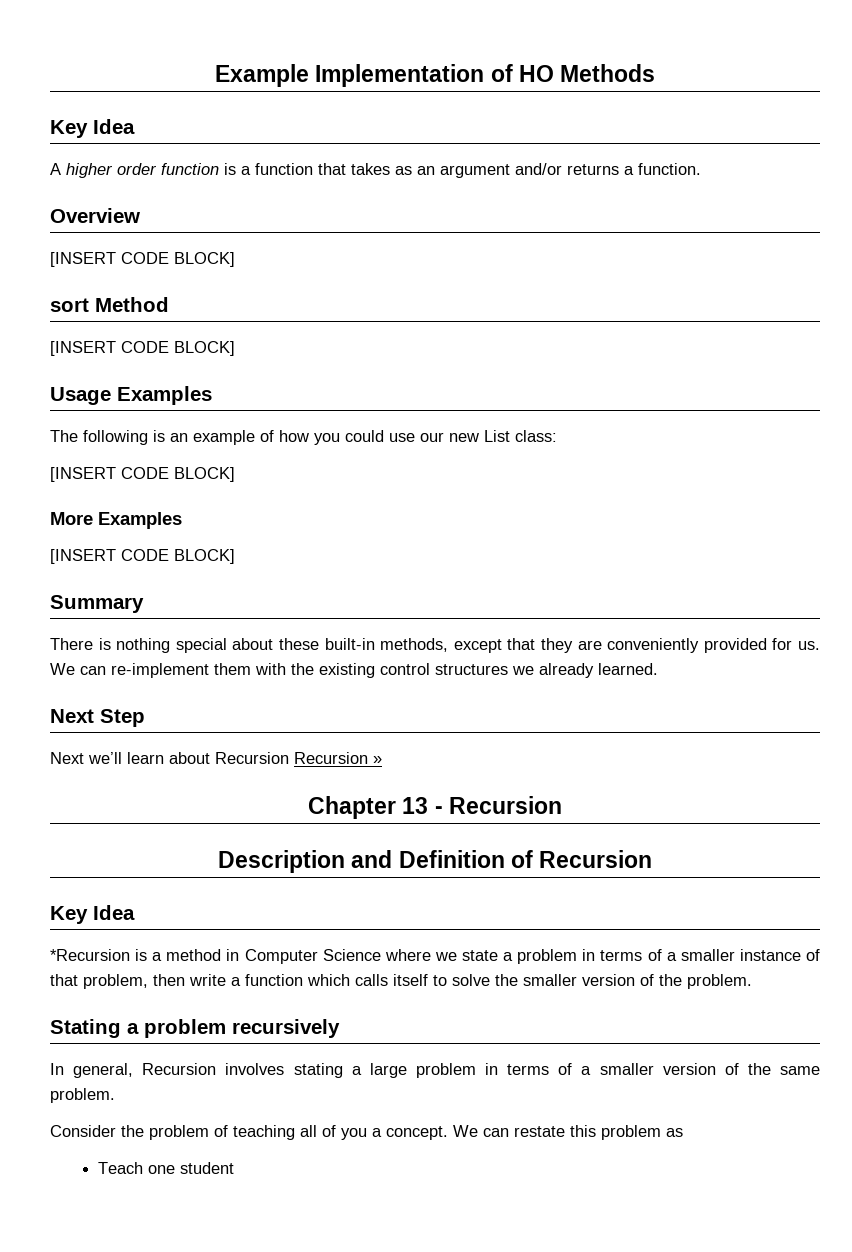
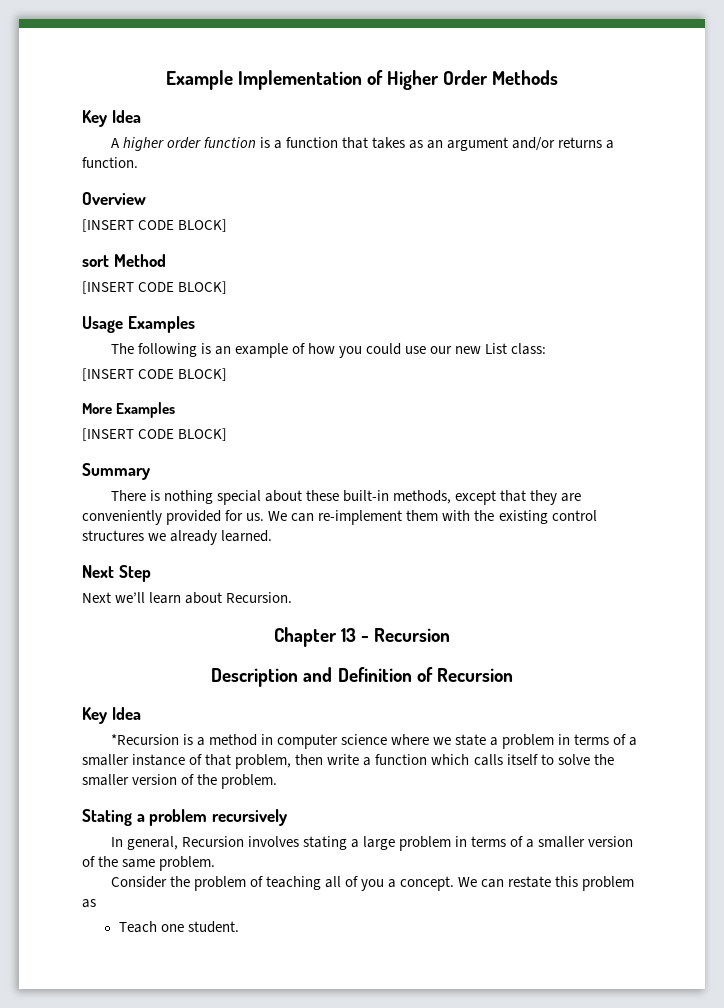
[518,65,554,82] HO -> [387,70,489,90] Higher Order
[215,752,382,764] Recursion Recursion » -> [226,592,293,603] Recursion.
[244,949,381,964] Computer Science -> [276,734,387,749] computer science
[180,1162,235,1174] student -> [188,921,240,933] student.

